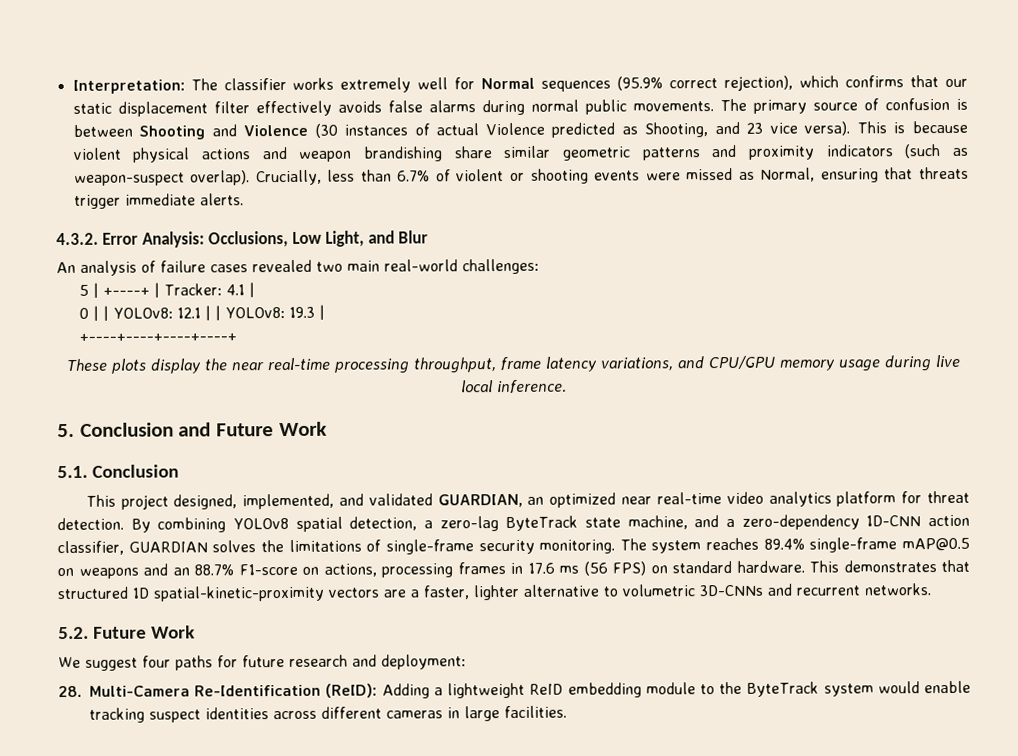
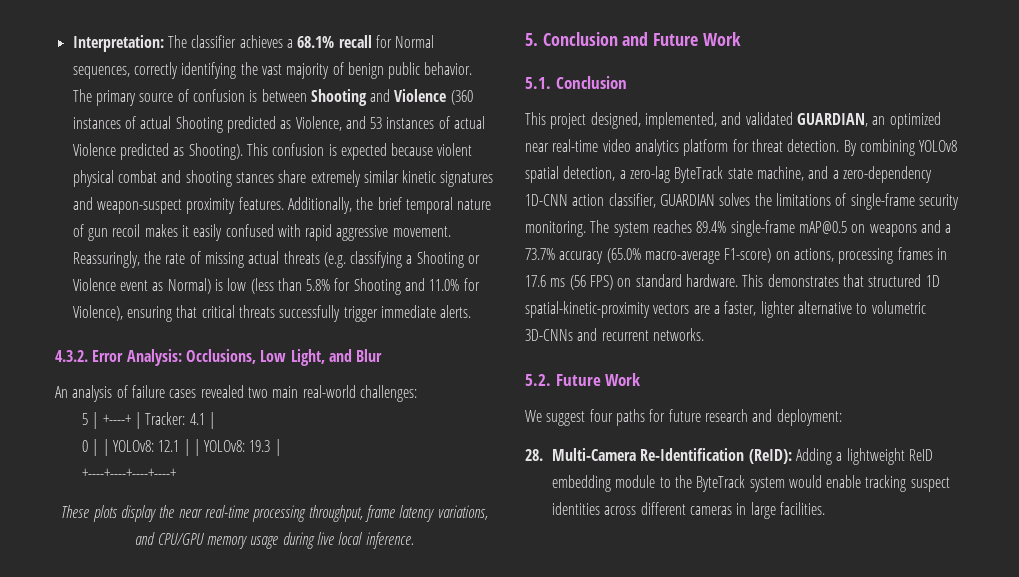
[292,75,969,93] [72,99,714,117] works extremely well for Normal sequences (95.9% correct rejection), which confirms that our static displacement filter effectively avoids false alarms during normal public movements. -> [239,35,435,48] [72,62,473,79] achieves a 68.1% recall for Normal sequences, correctly identifying the vast majority of benign public behavior.
[314,123,338,138] (30 -> [450,90,473,105] [72,116,383,133] (360 instances of actual Shooting predicted as Violence, and 53
[644,120,969,138] [72,144,969,163] [73,166,969,186] Shooting, and 23 vice versa). This is because violent physical actions and weapon brandishing share similar geometric patterns and proximity indicators (such as weapon-suspect overlap). Crucially, less than 6.7% of violent or shooting events were missed as Normal, ensuring that threats -> [188,143,473,160] [72,170,494,187] [72,197,492,214] [72,224,451,241] [72,251,481,268] [72,278,480,295] [72,305,341,322] Shooting). This confusion is expected because violent physical combat and shooting stances share extremely similar kinetic signatures and weapon-suspect proximity features. Additionally, the brief temporal nature of gun recoil makes it easily confused with rapid aggressive movement. Reassuringly, the rate of missing actual threats (e.g. classifying a Shooting or Violence event as Normal) is low (less than 5.8% for Shooting and 11.0% for Violence), ensuring that critical threats successfully
[172,563,298,576] an 88.7% F1-score -> [945,224,952,233] [525,248,772,264] a 73.7% accuracy (65.0% macro-average F1-score)

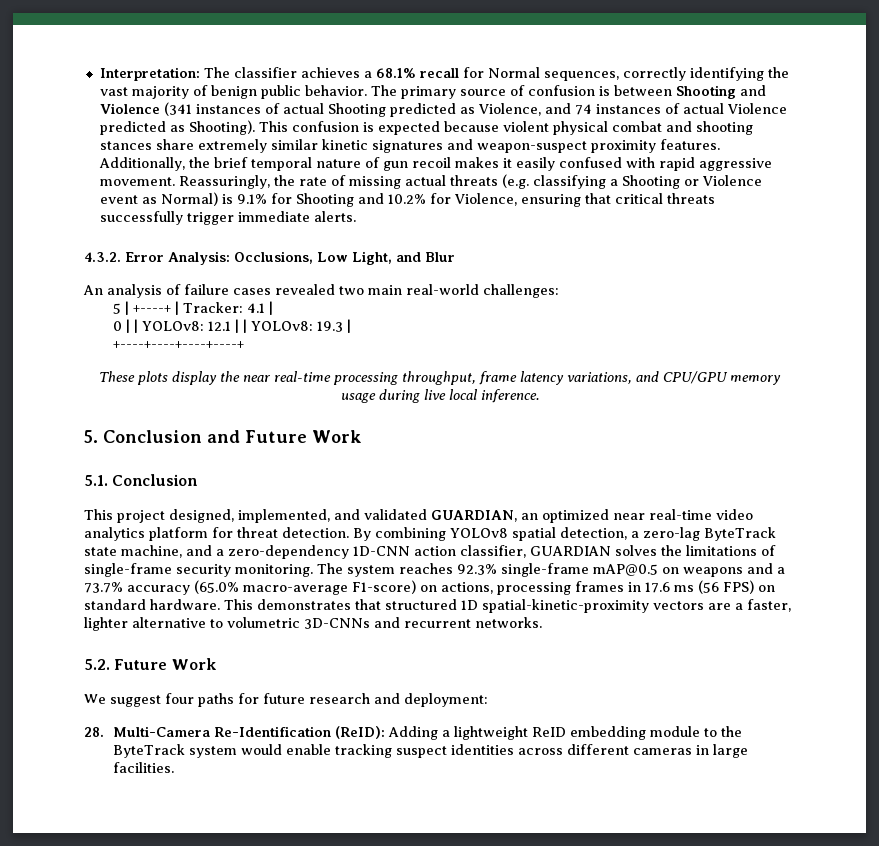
[450,90,473,105] (360 -> [163,102,192,116] (341
[370,117,383,129] 53 -> [574,104,592,115] 74
[227,278,480,295] [72,305,123,321] low (less than 5.8% for Shooting and 11.0% for Violence), -> [236,193,517,207] 9.1% for Shooting and 10.2% for Violence,
[696,221,727,233] 89.4% -> [457,564,497,575] 92.3%

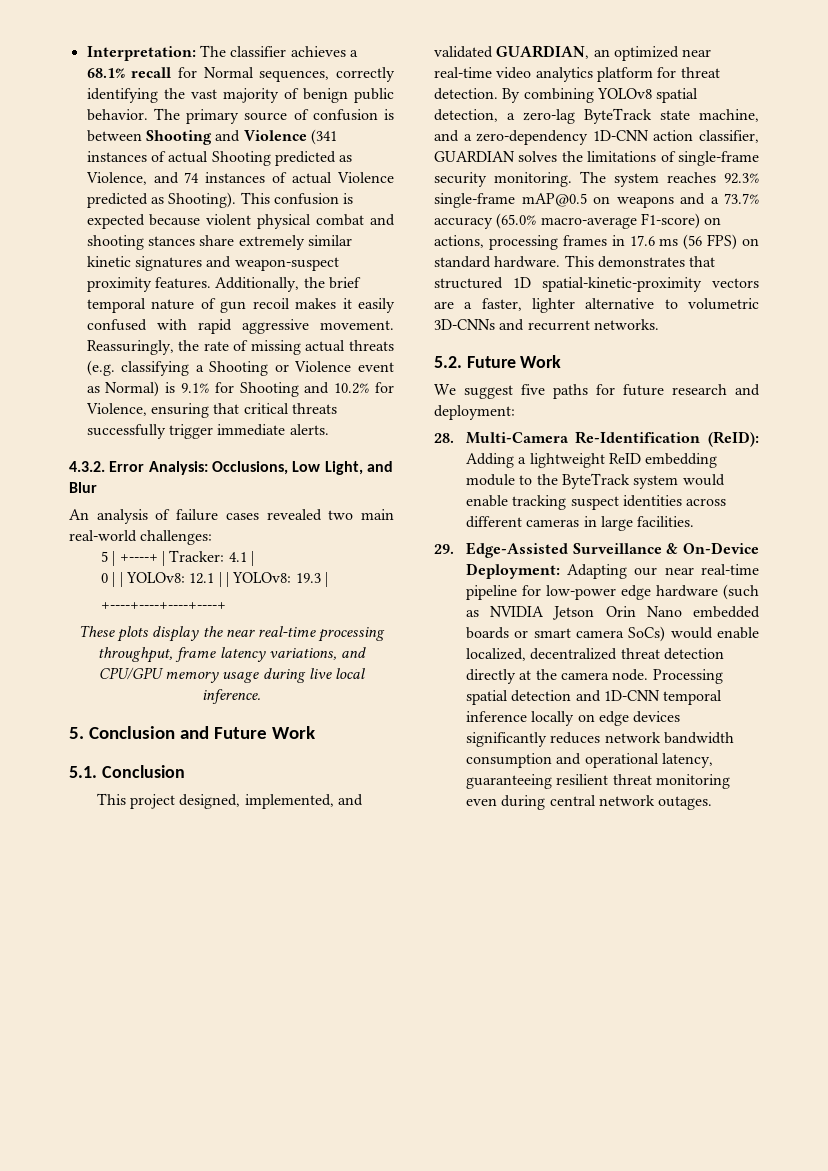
[165,693,194,704] four -> [521,384,545,395] five
(174, 767) none -> [434,542,759,558] [465,563,759,579] [465,584,759,600] [465,606,760,620] [465,626,759,642] [465,648,724,661] [465,669,723,684] [465,690,723,705] [465,711,681,726] [465,732,734,747] [465,753,713,768] [465,774,730,789] [465,795,713,810] // 29. Edge-Assisted Surveillance & On-Device Deployment: Adapting our near real-time pipeline for low-power edge hardware (such as NVIDIA Jetson Orin Nano embedded boards or smart camera SoCs) would enable localized, decentralized threat detection directly at the camera node. Processing spatial detection and 1D-CNN temporal inference locally on edge devices significantly reduces network bandwidth consumption and operational latency, guaranteeing resilient threat monitoring even during central network outages.

